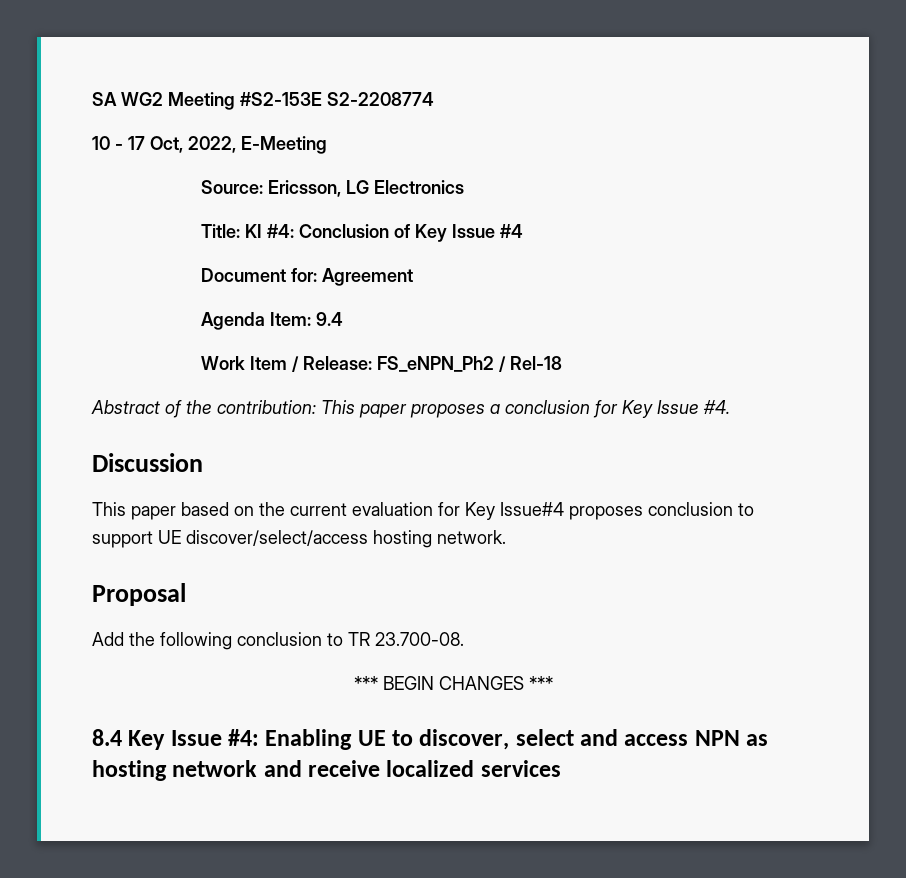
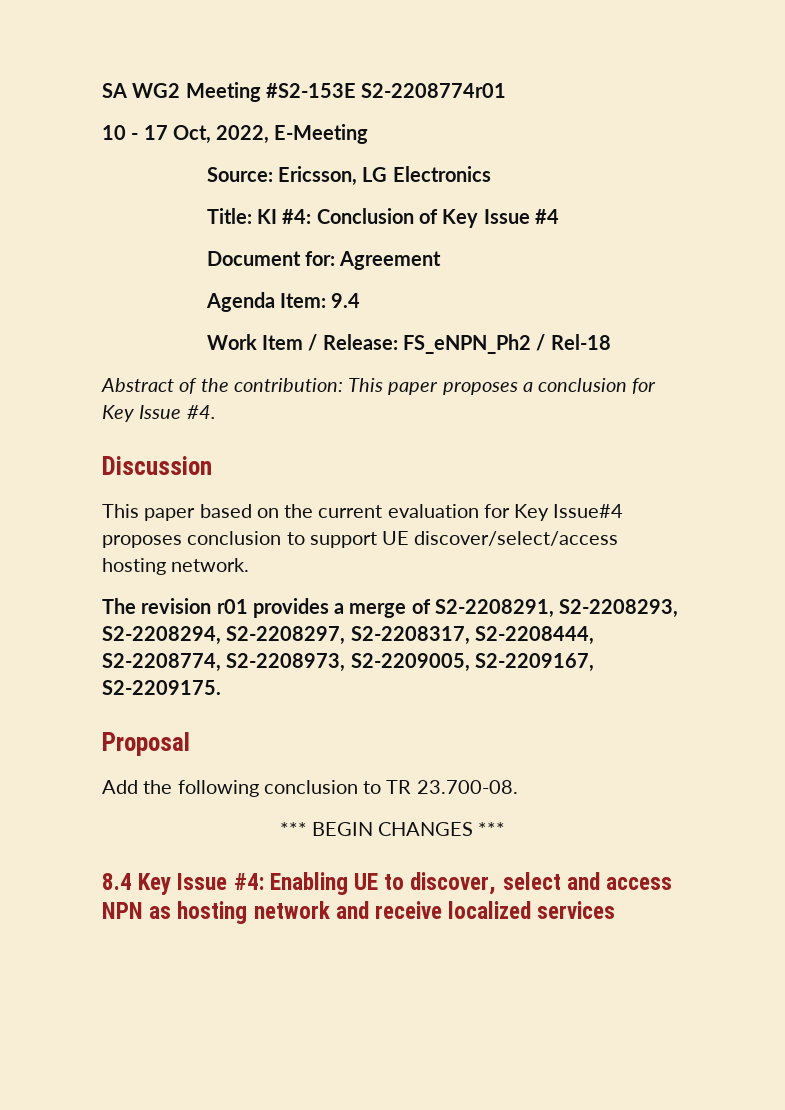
[327,92,434,106] S2-2208774 -> [361,83,507,98] S2-2208774r01
(506, 537) none -> [102,598,679,618] [102,626,594,645] [102,653,594,672] [102,680,221,695] // The revision r01 provides a merge of S2-2208291, S2-2208293, S2-2208294, S2-2208297, S2-2208317, S2-2208444, S2-2208774, S2-2208973, S2-2209005, S2-2209167, S2-2209175.

